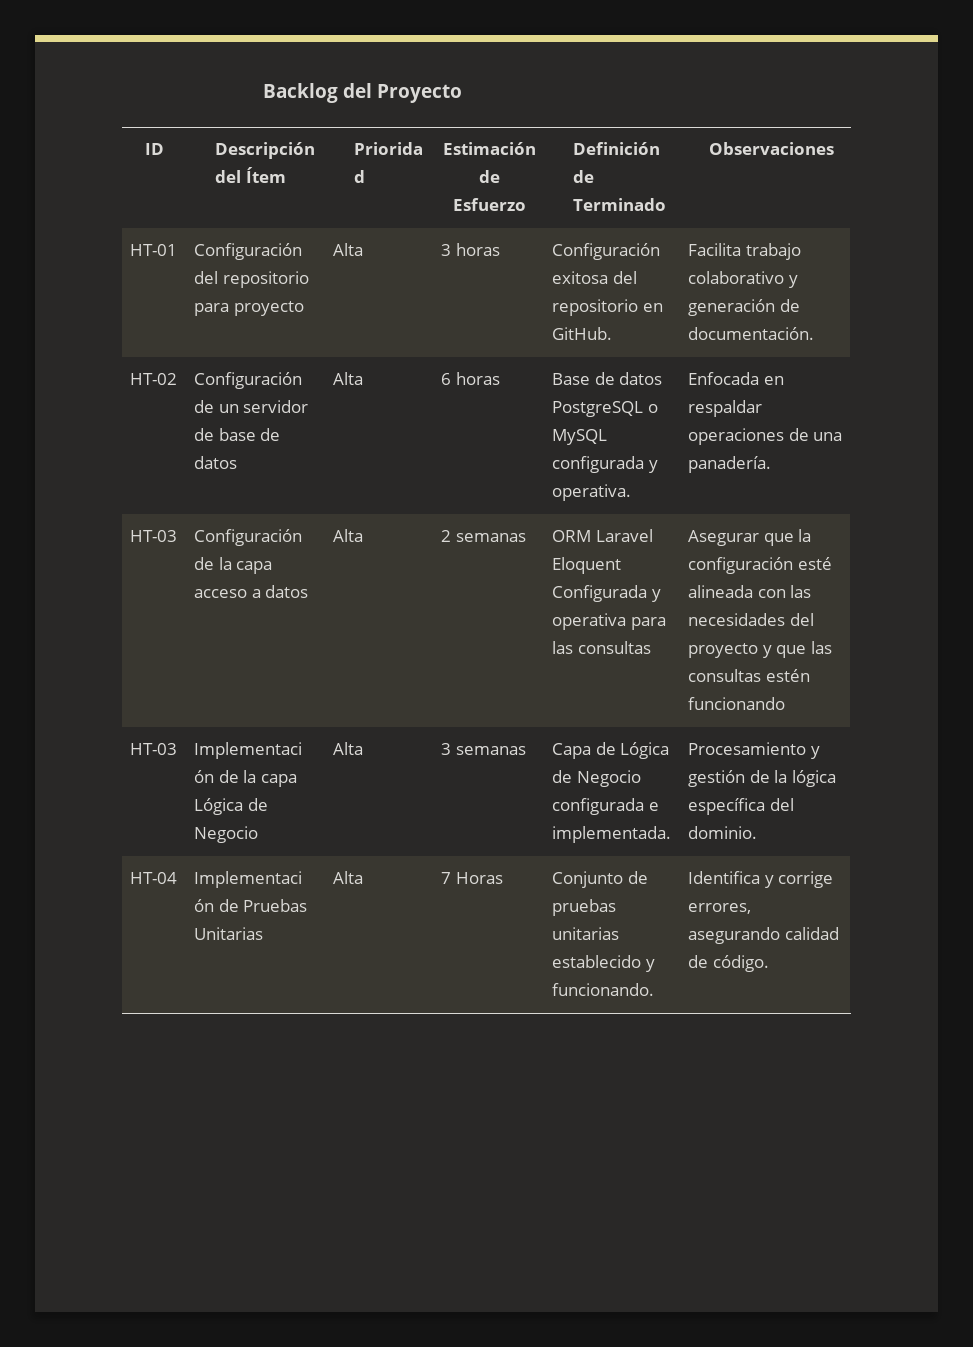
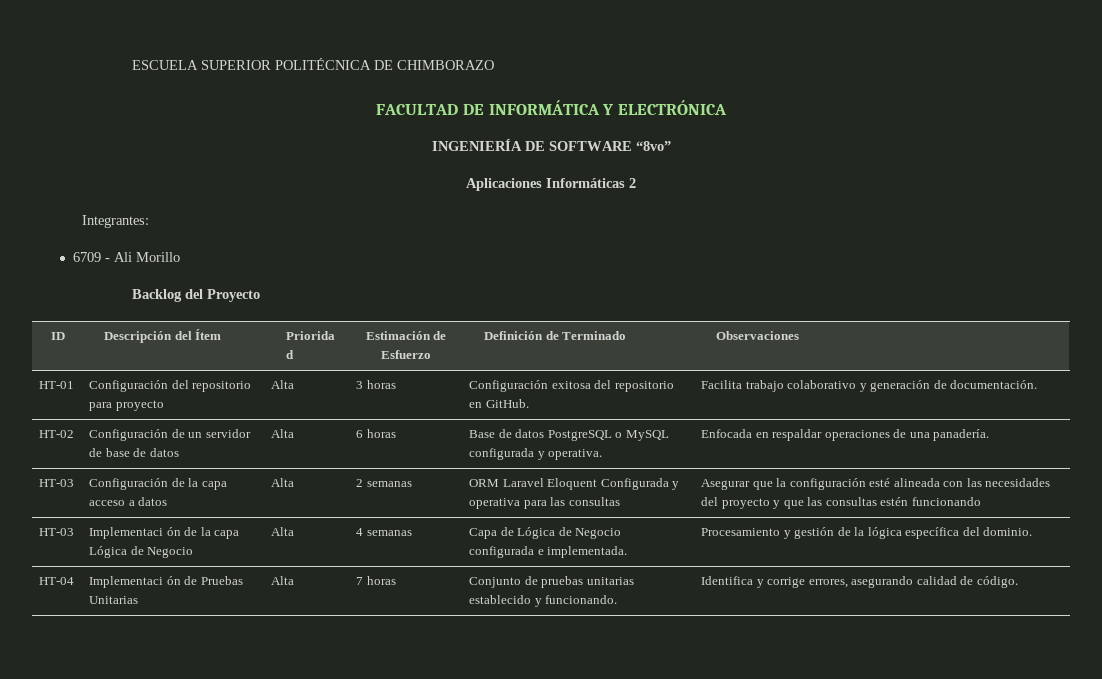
(262, 93) none -> [132,58,495,70] [376,100,727,115] [431,139,671,151] [466,178,636,191] [82,215,150,228] [72,252,180,262] ESCUELA SUPERIOR POLITÉCNICA DE CHIMBORAZO // FACULTAD DE INFORMÁTICA Y ELECTRÓNICA // INGENIERÍA DE SOFTWARE “8vo” // Aplicaciones Informáticas 2 // Integrantes: // 6709 - Ali Morillo //
[441,743,452,755] 3 -> [356,528,364,536] 4
[455,872,503,884] Horas -> [366,576,396,585] horas

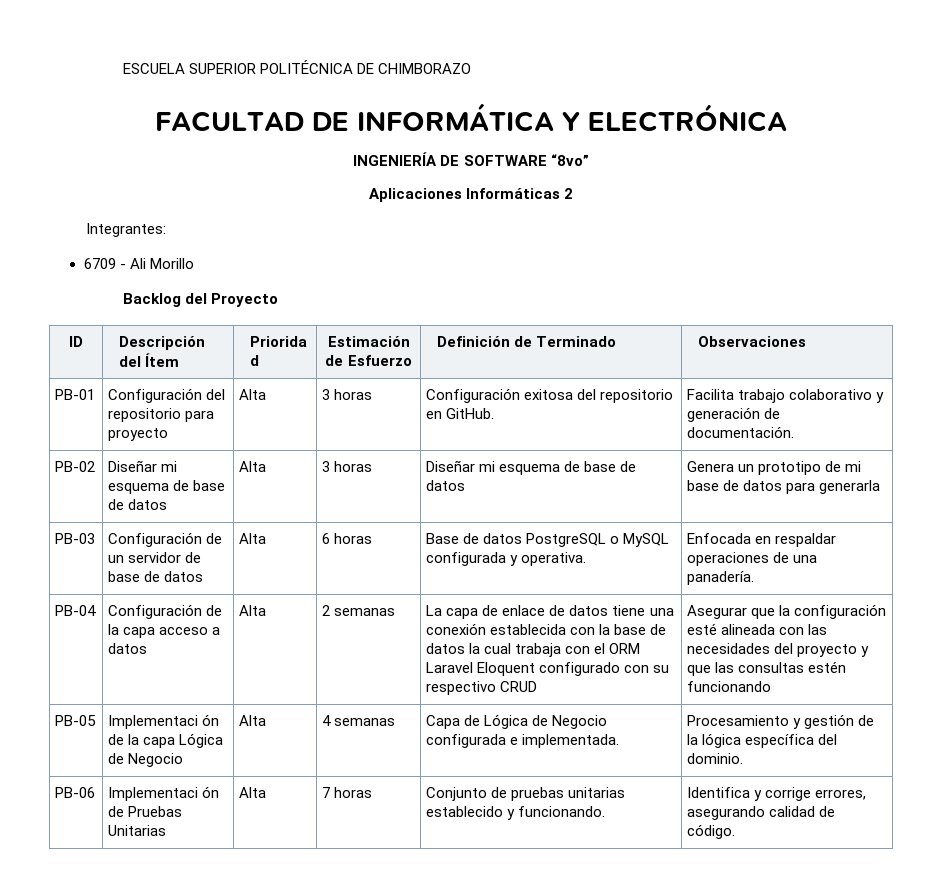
[39,381,75,389] HT-01 -> [55,389,96,400] PB-01
[39,430,75,438] HT-02 -> [55,461,96,472] [108,460,178,472] [108,480,226,494] [108,499,168,510] [239,461,267,472] [322,461,373,472] [426,460,637,475] [426,480,466,491] [687,461,862,475] [687,480,881,494] [55,533,96,544] PB-02 | Diseñar mi esquema de base de datos | Alta | 3 horas | Diseñar mi esquema de base de datos | Genera un prototipo de mi base de datos para generarla // PB-03
[39,479,75,487] HT-03 -> [55,605,97,616] PB-04
[469,478,680,490] [469,497,620,509] ORM Laravel Eloquent Configurada y operativa para las consultas -> [426,605,674,619] [426,623,667,635] [426,643,641,657] [426,662,670,676] [426,681,538,695] La capa de enlace de datos tiene una conexión establecida con la base de datos la cual trabaja con el ORM Laravel Eloquent configurado con su respectivo CRUD
[39,528,75,536] HT-03 -> [55,715,97,726] PB-05
[39,577,75,585] HT-04 -> [55,787,96,798] PB-06

